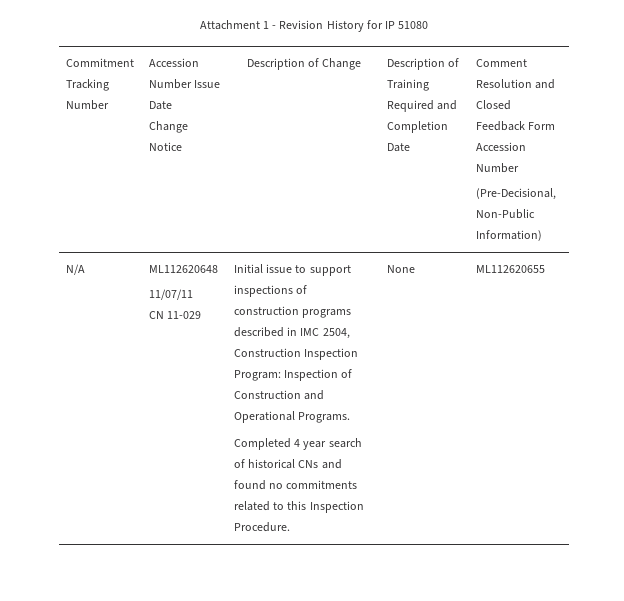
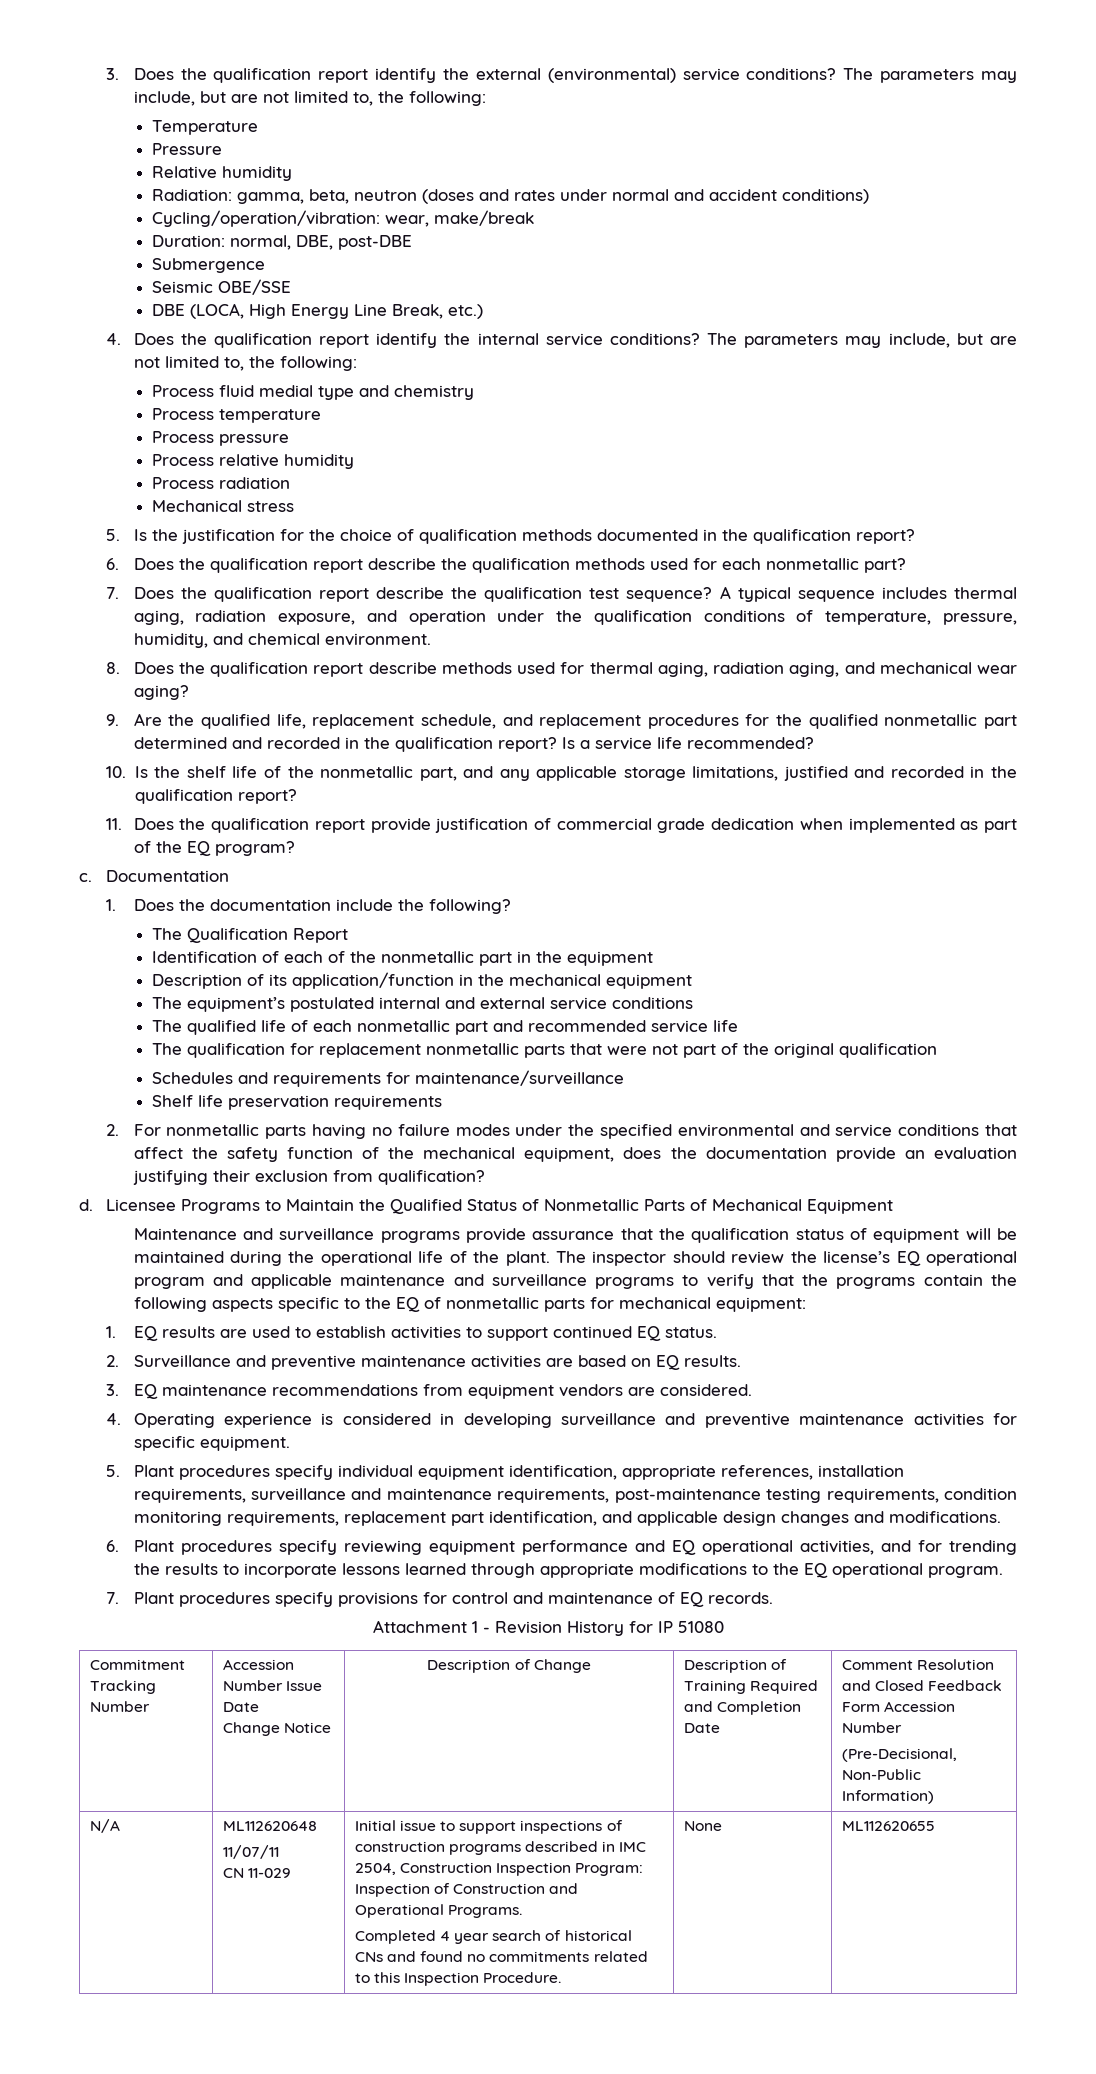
(199, 25) none -> [106,68,1017,83] [133,91,486,106] [152,120,259,135] [152,143,223,155] [152,166,293,181] [152,189,870,204] [152,210,535,227] [152,235,413,250] [152,258,266,273] [152,279,292,295] [152,303,484,319] [106,333,1017,348] [133,356,357,371] [152,385,475,400] [152,408,322,423] [152,431,290,446] [152,454,355,469] [152,477,291,489] [152,500,295,512] [106,529,915,544] [106,558,906,573] [106,586,1018,602] [133,610,1017,625] [133,633,431,648] [106,662,1017,677] [133,685,189,700] [106,713,1018,729] [133,737,814,752] [106,766,1017,781] [134,789,297,804] [106,818,1017,833] [133,841,295,856] [79,870,230,882] [106,899,511,914] [152,928,349,943] [152,951,654,966] [152,972,693,989] [152,997,694,1012] [152,1020,739,1035] [152,1043,938,1058] [152,1070,625,1087] [152,1095,443,1110] [106,1124,1018,1139] [133,1147,1018,1162] [132,1170,485,1185] [79,1199,894,1214] [133,1228,1017,1243] [133,1251,1017,1266] [133,1274,1017,1289] [133,1297,806,1312] [106,1326,717,1341] [106,1355,741,1370] [106,1384,752,1399] [106,1413,1017,1428] [133,1436,290,1451] [106,1465,904,1480] [133,1488,1017,1503] [133,1511,1001,1526] [106,1540,1017,1555] [133,1563,1003,1578] [106,1592,773,1607] 3. Does the qualification report identify the external (environmental) service conditions? The parameters may include, but are not limited to, the following: // Temperature // Pressure // Relative humidity // Radiation: gamma, beta, neutron (doses and rates under normal and accident conditions) // Cycling/operation/vibration: wear, make/break // Duration: normal, DBE, post-DBE // Submergence // Seismic OBE/SSE // DBE (LOCA, High Energy Line Break, etc.) // 4. Does the qualification report identify the internal service conditions? The parameters may include, but are not limited to, the following: // Process fluid medial type and chemistry // Process temperature // Process pressure // Process relative humidity // Process radiation // Mechanical stress // 5. Is the justification for the choice of qualification methods documented in the qualification report? // 6. Does the qualification report describe the qualification methods used for each nonmetallic part? // 7. Does the qualification report describe the qualification test sequence? A typical sequence includes thermal aging, radiation exposure, and operation under the qualification conditions of temperature, pressure, humidity, and chemical environment. // 8. Does the qualification report describe methods used for thermal aging, radiation aging, and mechanical wear aging? // 9. Are the qualified life, replacement schedule, and replacement procedures for the qualified nonmetallic part determined and recorded in the qualification report? Is a service life recommended? // 10. Is the shelf life of the nonmetallic part, and any applicable storage limitations, justified and recorded in the qualification report? // 11. Does the qualification report provide justification of commercial grade dedication when implemented as part of the EQ program? // c. Documentation // 1. Does the documentation include the following? // The Qualification Report // Identification of each of the nonmetallic part in the equipment // Description of its application/function in the mechanical equipment // The equipment’s postulated internal and external service conditions // The qualified life of each nonmetallic part and recommended service life // The qualification for replacement nonmetallic parts that were not part of the original qualification // Schedules and requirements for maintenance/surveillance // Shelf life preservation requirements // 2. For nonmetallic parts having no failure modes under the specified environmental and service conditions that affect the safety function of the mechanical equipment, does the documentation provide an evaluation justifying their exclusion from qualification? // d. Licensee Programs to Maintain the Qualified Status of Nonmetallic Parts of Mechanical Equipment // Maintenance and surveillance programs provide assurance that the qualification status of equipment will be maintained during the operational life of the plant. The inspector should review the license’s EQ operational program and applicable maintenance and surveillance programs to verify that the programs contain the following aspects specific to the EQ of nonmetallic parts for mechanical equipment: // 1. EQ results are used to establish activities to support continued EQ status. // 2. Surveillance and preventive maintenance activities are based on EQ results. // 3. EQ maintenance recommendations from equipment vendors are considered. // 4. Operating experience is considered in developing surveillance and preventive maintenance activities for specific equipment. // 5. Plant procedures specify individual equipment identification, appropriate references, installation requirements, surveillance and maintenance requirements, post-maintenance testing requirements, condition monitoring requirements, replacement part identification, and applicable design changes and modifications. // 6. Plant procedures specify reviewing equipment performance and EQ operational activities, and for trending the results to incorporate lessons learned through appropriate modifications to the EQ operational program. // 7. Plant procedures specify provisions for control and maintenance of EQ records. //

